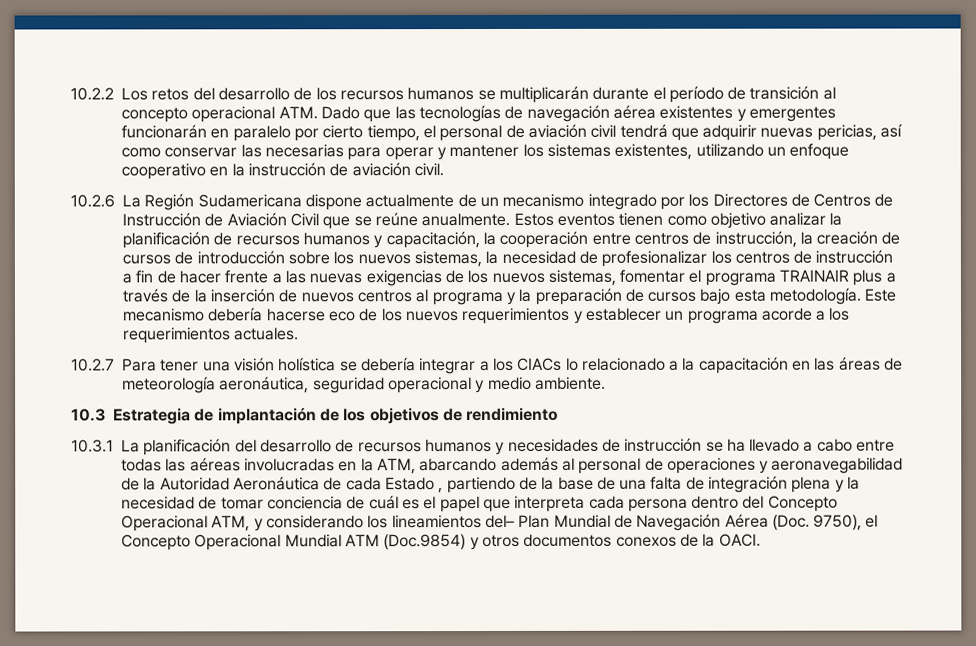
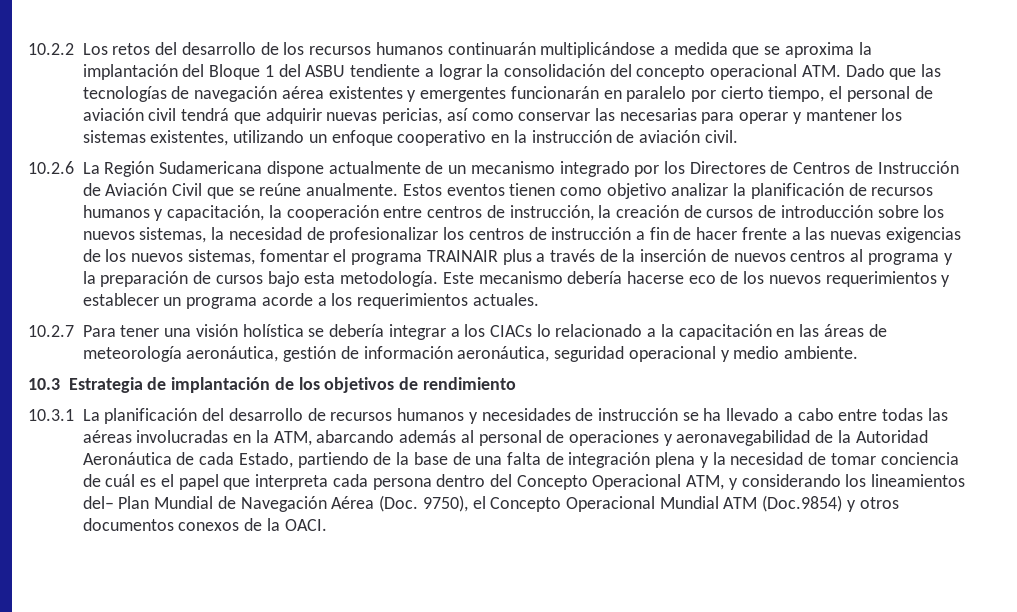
[477,85,836,103] se multiplicarán durante el período de transición al -> [447,42,872,58] [82,64,632,80] continuarán multiplicándose a medida que se aproxima la implantación del Bloque 1 del ASBU tendiente a lograr la consolidación del
(310, 385) none -> [283,346,550,362] gestión de información aeronáutica,
[384,477,444,494] Estado , -> [238,452,293,468] Estado,

